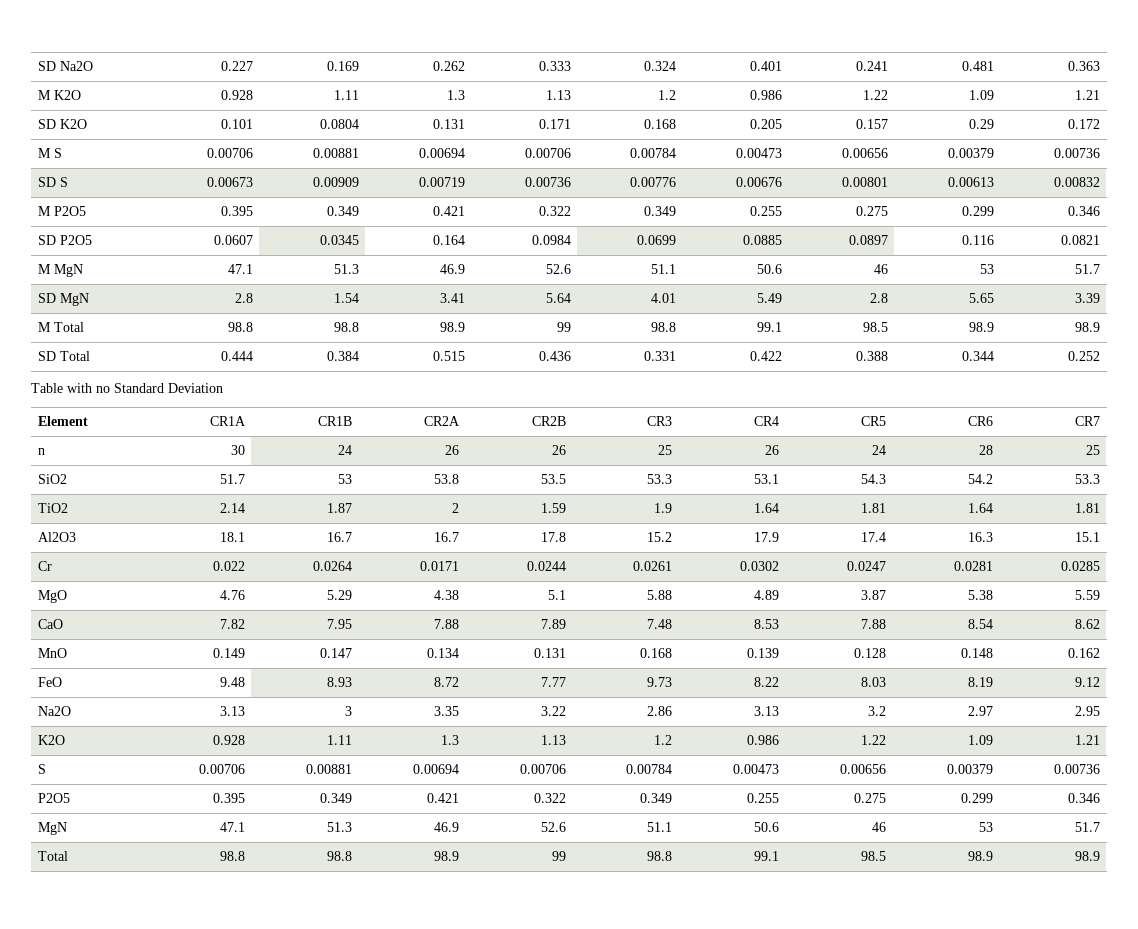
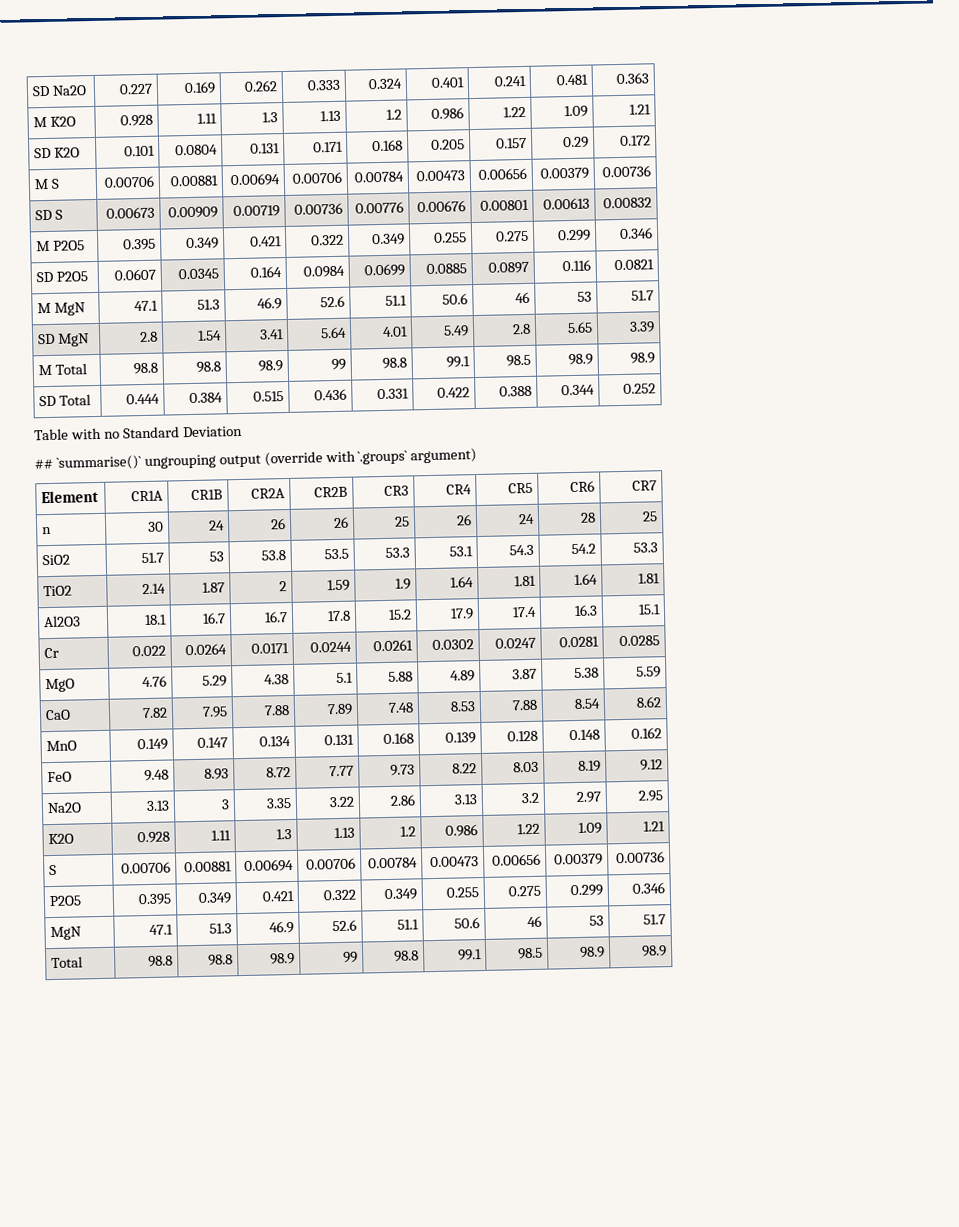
(223, 388) none -> [34,448,478,471] // ## `summarise()` ungrouping output (override with `.groups` argument)

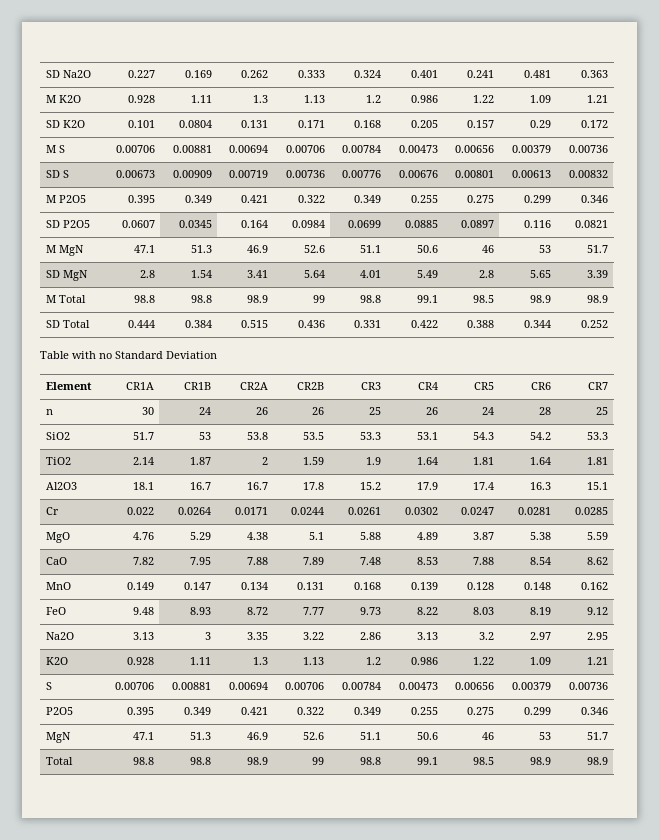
[34,448,478,471] // ## `summarise()` ungrouping output (override with `.groups` argument) -> (217, 355) none

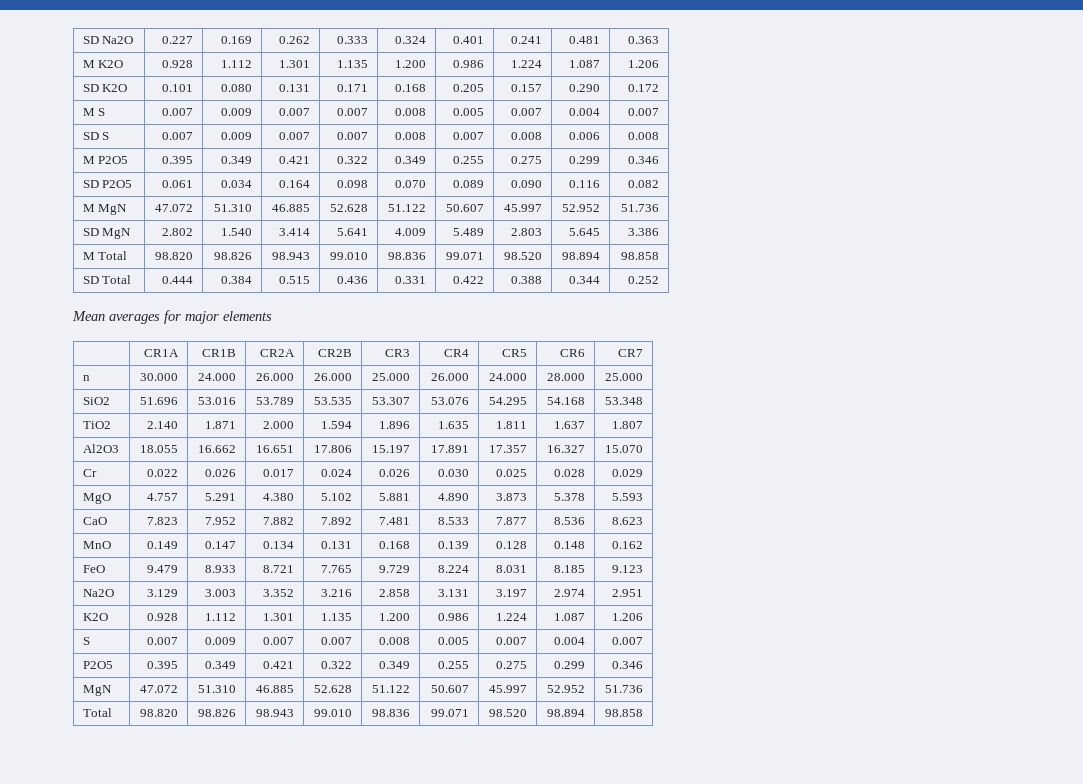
[191,95,213,103] [253,95,269,103] [304,95,326,103] [366,95,382,103] [411,95,439,103] [473,95,495,103] [530,95,552,103] [587,95,609,103] 1.11 | 1.3 | 1.13 | 1.2 | 0.986 | 1.22 | 1.09 | 1.21 -> [221,60,253,68] [279,60,311,68] [337,60,369,68] [395,60,427,68] [453,60,485,68] [511,60,543,68] [569,60,601,68] [628,60,660,68] 1.112 | 1.301 | 1.135 | 1.200 | 0.986 | 1.224 | 1.087 | 1.206
[179,120,213,128] 0.0804 -> [221,84,253,92] 0.080
[530,120,552,128] 0.29 -> [569,84,601,92] 0.290
[116,145,156,153] [173,145,213,153] [229,145,269,153] [286,145,326,153] [342,145,382,153] [399,145,439,153] [455,145,495,153] [512,145,552,153] [569,145,609,153] [45,170,69,178] [116,170,156,178] [173,170,213,178] [229,170,269,178] [286,170,326,178] [342,170,382,178] [399,170,439,178] [455,170,495,178] [512,170,552,178] [569,170,609,178] 0.00706 | 0.00881 | 0.00694 | 0.00706 | 0.00784 | 0.00473 | 0.00656 | 0.00379 | 0.00736 // SD S | 0.00673 | 0.00909 | 0.00719 | 0.00736 | 0.00776 | 0.00676 | 0.00801 | 0.00613 | 0.00832 -> [162,108,194,116] [221,108,253,116] [279,108,311,116] [337,108,369,116] [395,108,427,116] [453,108,485,116] [511,108,543,116] [569,108,601,116] [628,108,660,116] [82,132,110,140] [162,132,194,140] [221,132,253,140] [279,132,311,140] [337,132,369,140] [395,132,427,140] [453,132,485,140] [511,132,543,140] [569,132,601,140] [628,132,660,140] 0.007 | 0.009 | 0.007 | 0.007 | 0.008 | 0.005 | 0.007 | 0.004 | 0.007 // SD S | 0.007 | 0.009 | 0.007 | 0.007 | 0.008 | 0.007 | 0.008 | 0.006 | 0.008
[122,220,156,228] [179,220,213,228] 0.0607 | 0.0345 -> [162,180,194,188] [221,180,253,188] 0.061 | 0.034
[292,220,326,228] [348,220,382,228] [405,220,439,228] [461,220,495,228] 0.0984 | 0.0699 | 0.0885 | 0.0897 -> [337,180,369,188] [395,180,427,188] [453,180,485,188] [511,180,543,188] 0.098 | 0.070 | 0.089 | 0.090
[575,220,609,228] 0.0821 -> [628,180,660,188] 0.082
[134,245,156,253] [191,245,213,253] [247,245,269,253] [304,245,326,253] [360,245,382,253] [417,245,439,253] [482,245,495,253] [539,245,552,253] [587,245,609,253] [45,270,88,281] [140,270,156,278] [191,270,213,278] [247,270,269,278] [304,270,326,278] [360,270,382,278] [417,270,439,278] [479,270,495,278] [530,270,552,278] [587,270,609,278] [45,295,86,303] [134,295,156,303] [191,295,213,303] [247,295,269,303] [313,295,326,303] [360,295,382,303] [417,295,439,303] [473,295,495,303] [530,295,552,303] [587,295,609,303] 47.1 | 51.3 | 46.9 | 52.6 | 51.1 | 50.6 | 46 | 53 | 51.7 // SD MgN | 2.8 | 1.54 | 3.41 | 5.64 | 4.01 | 5.49 | 2.8 | 5.65 | 3.39 // M Total | 98.8 | 98.8 | 98.9 | 99 | 98.8 | 99.1 | 98.5 | 98.9 | 98.9 -> [155,204,194,212] [214,204,253,212] [272,204,311,212] [330,204,369,212] [388,204,427,212] [446,204,485,212] [504,204,543,212] [562,204,601,212] [621,204,660,212] [82,228,132,239] [162,228,194,236] [221,228,253,236] [279,228,311,236] [337,228,369,236] [395,228,427,236] [453,228,485,236] [511,228,543,236] [569,228,601,236] [628,228,660,236] [82,251,128,260] [155,252,194,260] [214,252,253,260] [272,252,311,260] [330,252,369,260] [388,252,427,260] [446,252,485,260] [504,252,543,260] [562,252,601,260] [621,252,660,260] 47.072 | 51.310 | 46.885 | 52.628 | 51.122 | 50.607 | 45.997 | 52.952 | 51.736 // SD MgN | 2.802 | 1.540 | 3.414 | 5.641 | 4.009 | 5.489 | 2.803 | 5.645 | 3.386 // M Total | 98.820 | 98.826 | 98.943 | 99.010 | 98.836 | 99.071 | 98.520 | 98.894 | 98.858
[40,351,217,359] [45,382,92,390] Table with no Standard Deviation // Element -> [72,310,272,324] Mean averages for major elements //
[142,407,155,415] [199,407,212,415] [256,407,269,415] [312,407,325,415] [369,407,382,415] [426,407,439,415] [482,407,495,415] [539,407,552,415] [596,407,609,415] [45,432,70,440] [133,432,155,440] [199,432,212,440] [247,432,269,440] [303,432,325,440] [360,432,382,440] [417,432,439,440] [473,432,495,440] [530,432,552,440] [587,432,609,440] [45,457,71,465] [133,457,155,465] [190,457,212,465] [262,457,269,465] [303,457,325,465] [366,457,382,465] [417,457,439,465] [473,457,495,465] [530,457,552,465] [587,457,609,465] [45,482,77,490] [133,482,155,490] [190,482,212,490] [247,482,269,490] [303,482,325,490] [360,482,382,490] [417,482,439,490] [473,482,495,490] [530,482,552,490] [587,482,609,490] [45,507,59,515] [127,507,155,515] [178,507,212,515] [235,507,269,515] [291,507,325,515] [348,507,382,515] [405,507,439,515] [461,507,495,515] [518,507,552,515] [575,507,609,515] [45,532,70,543] [133,532,155,540] [190,532,212,540] [247,532,269,540] [309,532,325,540] [360,532,382,540] [417,532,439,540] [473,532,495,540] [530,532,552,540] [587,532,609,540] [45,557,67,565] [133,557,155,565] [190,557,212,565] [247,557,269,565] [303,557,325,565] [360,557,382,565] [417,557,439,565] [473,557,495,565] [530,557,552,565] [587,557,609,565] 30 | 24 | 26 | 26 | 25 | 26 | 24 | 28 | 25 // SiO2 | 51.7 | 53 | 53.8 | 53.5 | 53.3 | 53.1 | 54.3 | 54.2 | 53.3 // TiO2 | 2.14 | 1.87 | 2 | 1.59 | 1.9 | 1.64 | 1.81 | 1.64 | 1.81 // Al2O3 | 18.1 | 16.7 | 16.7 | 17.8 | 15.2 | 17.9 | 17.4 | 16.3 | 15.1 // Cr | 0.022 | 0.0264 | 0.0171 | 0.0244 | 0.0261 | 0.0302 | 0.0247 | 0.0281 | 0.0285 // MgO | 4.76 | 5.29 | 4.38 | 5.1 | 5.88 | 4.89 | 3.87 | 5.38 | 5.59 // CaO | 7.82 | 7.95 | 7.88 | 7.89 | 7.48 | 8.53 | 7.88 | 8.54 | 8.62 -> [140,373,179,381] [198,373,237,381] [256,373,295,381] [314,373,353,381] [372,373,411,381] [431,373,470,381] [489,373,528,381] [547,373,586,381] [605,373,644,381] [82,397,110,405] [140,397,179,405] [198,397,237,405] [256,397,295,405] [314,397,353,405] [372,397,411,405] [431,397,470,405] [489,397,528,405] [547,397,586,405] [605,397,644,405] [82,421,111,429] [147,421,179,429] [205,421,237,429] [263,421,295,429] [321,421,353,429] [379,421,411,429] [438,421,470,429] [496,421,528,429] [554,421,586,429] [612,421,644,429] [82,444,119,453] [140,445,179,453] [198,445,237,453] [256,445,295,453] [314,445,353,453] [372,445,411,453] [431,445,470,453] [489,445,528,453] [547,445,586,453] [605,445,644,453] [82,469,97,477] [147,469,179,477] [205,469,237,477] [263,469,295,477] [321,469,353,477] [379,469,411,477] [438,469,470,477] [496,469,528,477] [554,469,586,477] [612,469,644,477] [82,493,111,504] [147,493,179,501] [205,493,237,501] [263,493,295,501] [321,493,353,501] [379,493,411,501] [438,493,470,501] [496,493,528,501] [554,493,586,501] [612,493,644,501] [82,517,107,525] [147,517,179,525] [205,517,237,525] [263,517,295,525] [321,517,353,525] [379,517,411,525] [438,517,470,525] [496,517,528,525] [554,517,586,525] [612,517,644,525] 30.000 | 24.000 | 26.000 | 26.000 | 25.000 | 26.000 | 24.000 | 28.000 | 25.000 // SiO2 | 51.696 | 53.016 | 53.789 | 53.535 | 53.307 | 53.076 | 54.295 | 54.168 | 53.348 // TiO2 | 2.140 | 1.871 | 2.000 | 1.594 | 1.896 | 1.635 | 1.811 | 1.637 | 1.807 // Al2O3 | 18.055 | 16.662 | 16.651 | 17.806 | 15.197 | 17.891 | 17.357 | 16.327 | 15.070 // Cr | 0.022 | 0.026 | 0.017 | 0.024 | 0.026 | 0.030 | 0.025 | 0.028 | 0.029 // MgO | 4.757 | 5.291 | 4.380 | 5.102 | 5.881 | 4.890 | 3.873 | 5.378 | 5.593 // CaO | 7.823 | 7.952 | 7.882 | 7.892 | 7.481 | 8.533 | 7.877 | 8.536 | 8.623
[133,607,155,615] [190,607,212,615] [247,607,269,615] [303,607,325,615] [360,607,382,615] [417,607,439,615] [473,607,495,615] [530,607,552,615] [587,607,609,615] [45,632,74,640] [133,632,155,640] [205,632,212,640] [247,632,269,640] [303,632,325,640] [360,632,382,640] [417,632,439,640] [479,632,495,640] [530,632,552,640] [587,632,609,640] [45,657,68,665] [127,657,155,665] [190,657,212,665] [253,657,269,665] [303,657,325,665] [366,657,382,665] [411,657,439,665] [473,657,495,665] [530,657,552,665] [587,657,609,665] [45,682,52,690] [115,682,155,690] [172,682,212,690] [229,682,269,690] [285,682,325,690] [342,682,382,690] [399,682,439,690] [455,682,495,690] [512,682,552,690] [569,682,609,690] 9.48 | 8.93 | 8.72 | 7.77 | 9.73 | 8.22 | 8.03 | 8.19 | 9.12 // Na2O | 3.13 | 3 | 3.35 | 3.22 | 2.86 | 3.13 | 3.2 | 2.97 | 2.95 // K2O | 0.928 | 1.11 | 1.3 | 1.13 | 1.2 | 0.986 | 1.22 | 1.09 | 1.21 // S | 0.00706 | 0.00881 | 0.00694 | 0.00706 | 0.00784 | 0.00473 | 0.00656 | 0.00379 | 0.00736 -> [147,565,179,573] [205,565,237,573] [263,565,295,573] [321,565,353,573] [379,565,411,573] [438,565,470,573] [496,565,528,573] [554,565,586,573] [612,565,644,573] [82,589,114,597] [147,589,179,597] [205,589,237,597] [263,589,295,597] [321,589,353,597] [379,589,411,597] [438,589,470,597] [496,589,528,597] [554,589,586,597] [612,589,644,597] [82,613,108,621] [147,613,179,621] [205,613,237,621] [263,613,295,621] [321,613,353,621] [379,613,411,621] [438,613,470,621] [496,613,528,621] [554,613,586,621] [612,613,644,621] [82,637,90,645] [147,637,179,645] [205,637,237,645] [263,637,295,645] [321,637,353,645] [379,637,411,645] [438,637,470,645] [496,637,528,645] [554,637,586,645] [612,637,644,645] 9.479 | 8.933 | 8.721 | 7.765 | 9.729 | 8.224 | 8.031 | 8.185 | 9.123 // Na2O | 3.129 | 3.003 | 3.352 | 3.216 | 2.858 | 3.131 | 3.197 | 2.974 | 2.951 // K2O | 0.928 | 1.112 | 1.301 | 1.135 | 1.200 | 0.986 | 1.224 | 1.087 | 1.206 // S | 0.007 | 0.009 | 0.007 | 0.007 | 0.008 | 0.005 | 0.007 | 0.004 | 0.007
[133,732,155,740] [190,732,212,740] [247,732,269,740] [303,732,325,740] [360,732,382,740] [417,732,439,740] [482,732,495,740] [539,732,552,740] [587,732,609,740] [45,757,73,765] [133,757,155,765] [190,757,212,765] [247,757,269,765] [312,757,325,765] [360,757,382,765] [417,757,439,765] [473,757,495,765] [530,757,552,765] [587,757,609,765] 47.1 | 51.3 | 46.9 | 52.6 | 51.1 | 50.6 | 46 | 53 | 51.7 // Total | 98.8 | 98.8 | 98.9 | 99 | 98.8 | 99.1 | 98.5 | 98.9 | 98.9 -> [140,685,179,693] [198,685,237,693] [256,685,295,693] [314,685,353,693] [372,685,411,693] [431,685,470,693] [489,685,528,693] [547,685,586,693] [605,685,644,693] [82,708,112,717] [140,709,179,717] [198,709,237,717] [256,709,295,717] [314,709,353,717] [372,709,411,717] [431,709,470,717] [489,709,528,717] [547,709,586,717] [605,709,644,717] 47.072 | 51.310 | 46.885 | 52.628 | 51.122 | 50.607 | 45.997 | 52.952 | 51.736 // Total | 98.820 | 98.826 | 98.943 | 99.010 | 98.836 | 99.071 | 98.520 | 98.894 | 98.858

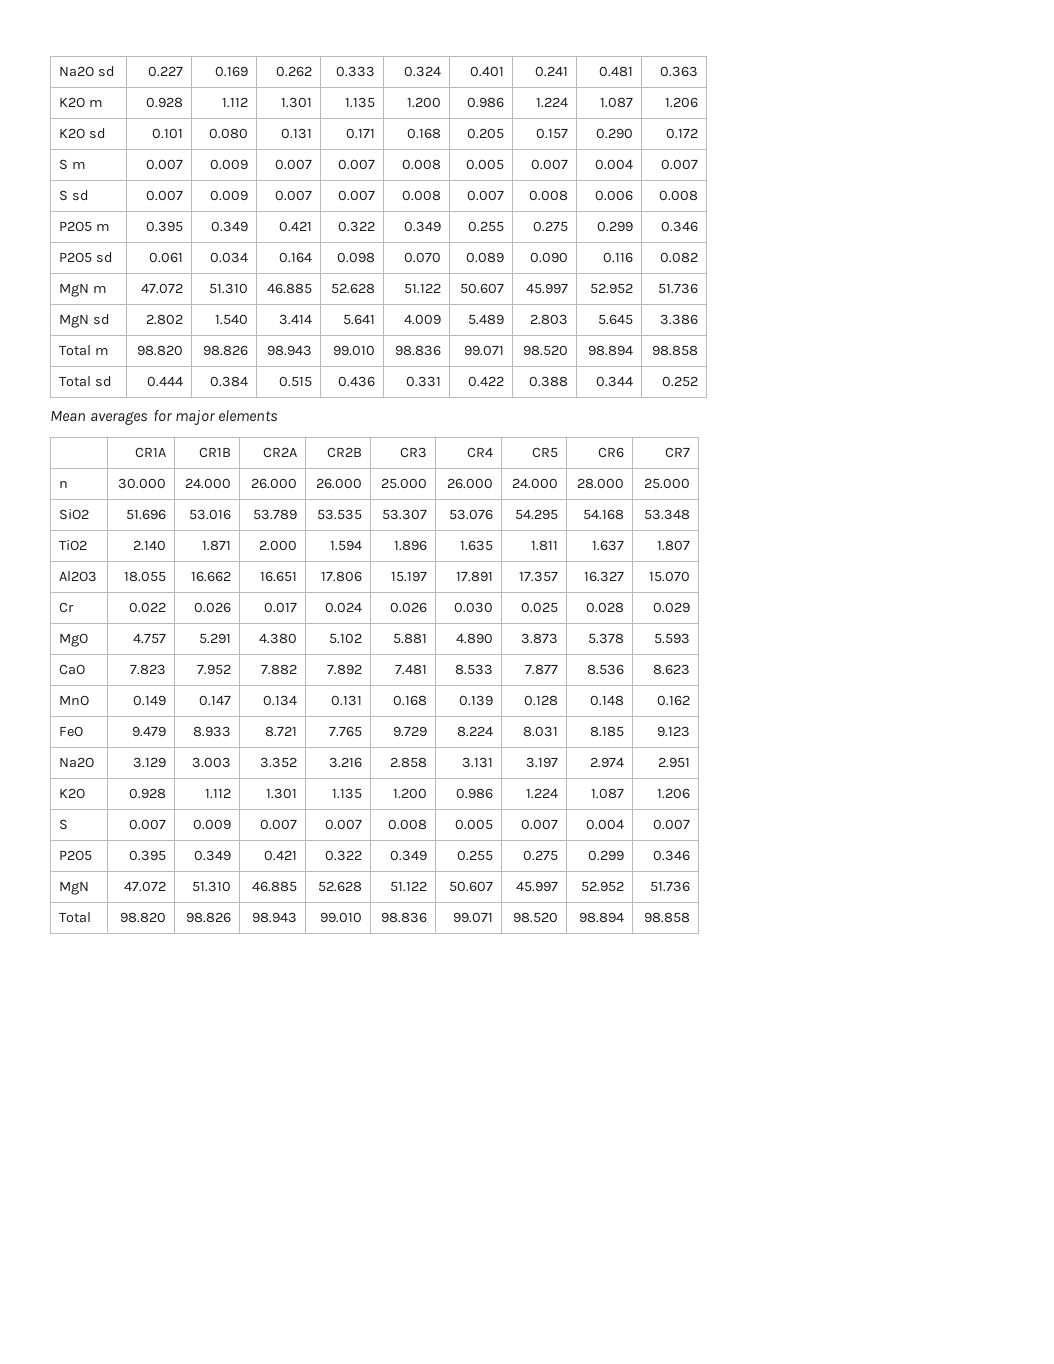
[82,36,134,44] SD Na2O -> [59,66,116,77] Na2O sd
[82,60,124,68] [162,60,194,68] [221,60,253,68] [279,60,311,68] [337,60,369,68] [395,60,427,68] [453,60,485,68] [511,60,543,68] [569,60,601,68] [628,60,660,68] [82,84,128,92] M K2O | 0.928 | 1.112 | 1.301 | 1.135 | 1.200 | 0.986 | 1.224 | 1.087 | 1.206 // SD K2O -> [59,97,104,108] [145,97,183,108] [221,97,248,108] [280,97,312,108] [344,97,375,108] [406,97,441,108] [466,97,504,108] [535,97,568,108] [599,97,633,108] [664,97,698,108] [59,128,107,139] K2O m | 0.928 | 1.112 | 1.301 | 1.135 | 1.200 | 0.986 | 1.224 | 1.087 | 1.206 // K2O sd
[82,108,106,116] [162,108,194,116] [221,108,253,116] [279,108,311,116] [337,108,369,116] [395,108,427,116] [453,108,485,116] [511,108,543,116] [569,108,601,116] [628,108,660,116] [82,132,110,140] M S | 0.007 | 0.009 | 0.007 | 0.007 | 0.008 | 0.005 | 0.007 | 0.004 | 0.007 // SD S -> [59,159,87,170] [145,159,183,170] [209,159,248,170] [274,159,312,170] [337,159,375,170] [401,159,441,170] [465,159,504,170] [530,159,568,170] [594,159,633,170] [660,159,698,170] [59,190,90,201] S m | 0.007 | 0.009 | 0.007 | 0.007 | 0.008 | 0.005 | 0.007 | 0.004 | 0.007 // S sd
[82,156,129,164] [162,156,194,164] [221,156,253,164] [279,156,311,164] [337,156,369,164] [395,156,427,164] [453,156,485,164] [511,156,543,164] [569,156,601,164] [628,156,660,164] [82,180,133,188] M P2O5 | 0.395 | 0.349 | 0.421 | 0.322 | 0.349 | 0.255 | 0.275 | 0.299 | 0.346 // SD P2O5 -> [59,221,111,232] [145,221,183,232] [210,221,248,232] [278,221,312,232] [337,221,375,232] [403,221,441,232] [467,221,504,232] [532,221,568,232] [596,221,633,232] [660,221,698,232] [59,252,114,263] P2O5 m | 0.395 | 0.349 | 0.421 | 0.322 | 0.349 | 0.255 | 0.275 | 0.299 | 0.346 // P2O5 sd
[82,204,128,215] [155,204,194,212] [214,204,253,212] [272,204,311,212] [330,204,369,212] [388,204,427,212] [446,204,485,212] [504,204,543,212] [562,204,601,212] [621,204,660,212] [82,228,132,239] M MgN | 47.072 | 51.310 | 46.885 | 52.628 | 51.122 | 50.607 | 45.997 | 52.952 | 51.736 // SD MgN -> [59,283,108,297] [140,283,183,294] [208,283,248,294] [266,283,312,294] [330,283,375,294] [403,283,441,294] [459,283,504,294] [525,283,568,294] [589,283,633,294] [657,283,698,294] [59,314,111,328] MgN m | 47.072 | 51.310 | 46.885 | 52.628 | 51.122 | 50.607 | 45.997 | 52.952 | 51.736 // MgN sd
[82,251,128,260] M Total -> [59,345,110,356] Total m
[82,275,132,284] SD Total -> [59,376,113,387] Total sd

